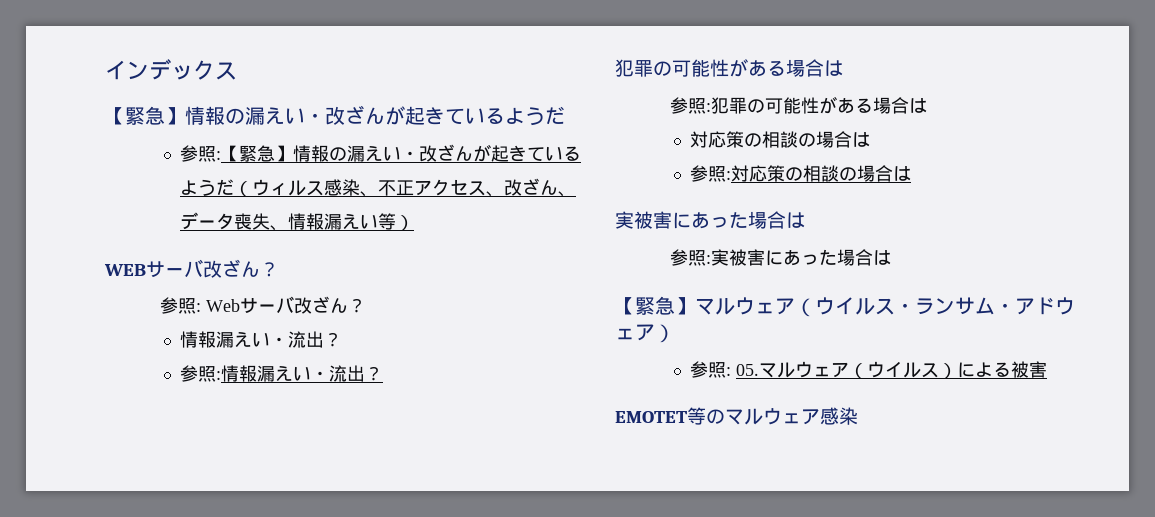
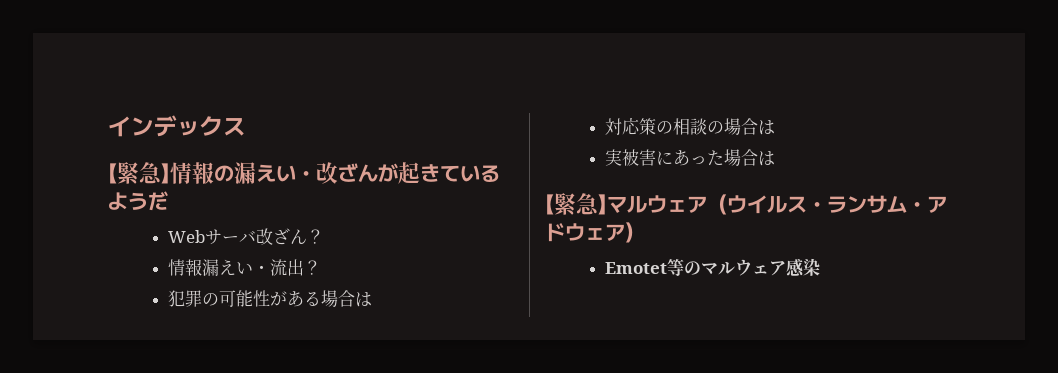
[179,144,581,162] [179,178,576,197] [179,212,414,231] [104,259,279,278] [160,297,202,314] 参照:【緊急】情報の漏えい・改ざんが起きているようだ（ウィルス感染、不正アクセス、改ざん、データ喪失、情報漏えい等） // WEBサーバ改ざん？ // 参照: -> (168, 201) none
[179,365,383,382] [615,59,843,77] [670,97,712,114] 参照:情報漏えい・流出？ // 犯罪の可能性がある場合は // 参照: -> (321, 267) none
[689,165,911,182] [615,211,805,229] [670,249,712,266] 参照:対応策の相談の場合は // 実被害にあった場合は // 参照: -> (775, 127) none
[689,361,1047,379] [615,411,687,423] 参照: 05.マルウェア（ウイルス）による被害 // EMOTET -> [604,262,667,274] Emotet

